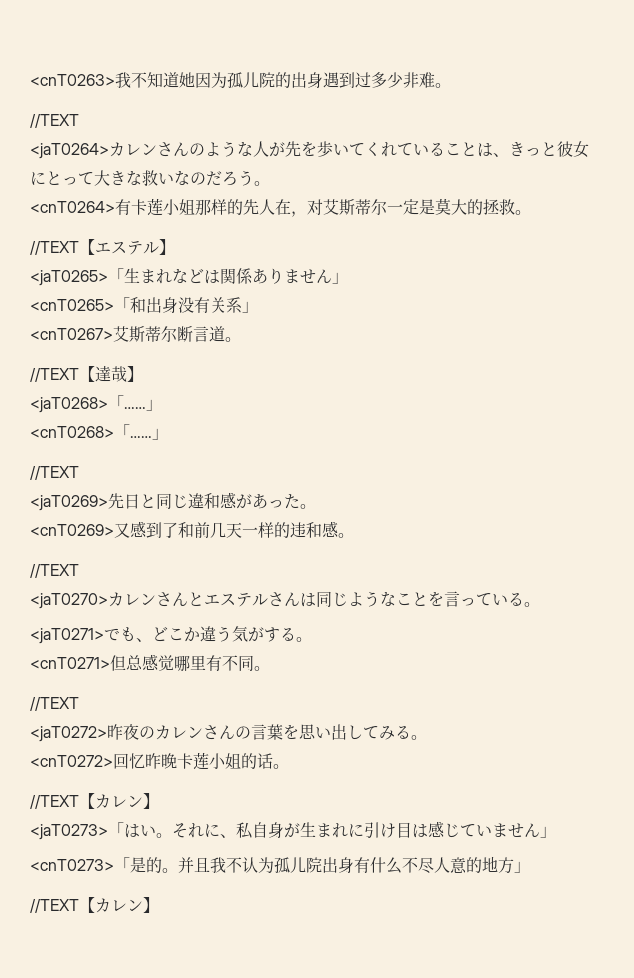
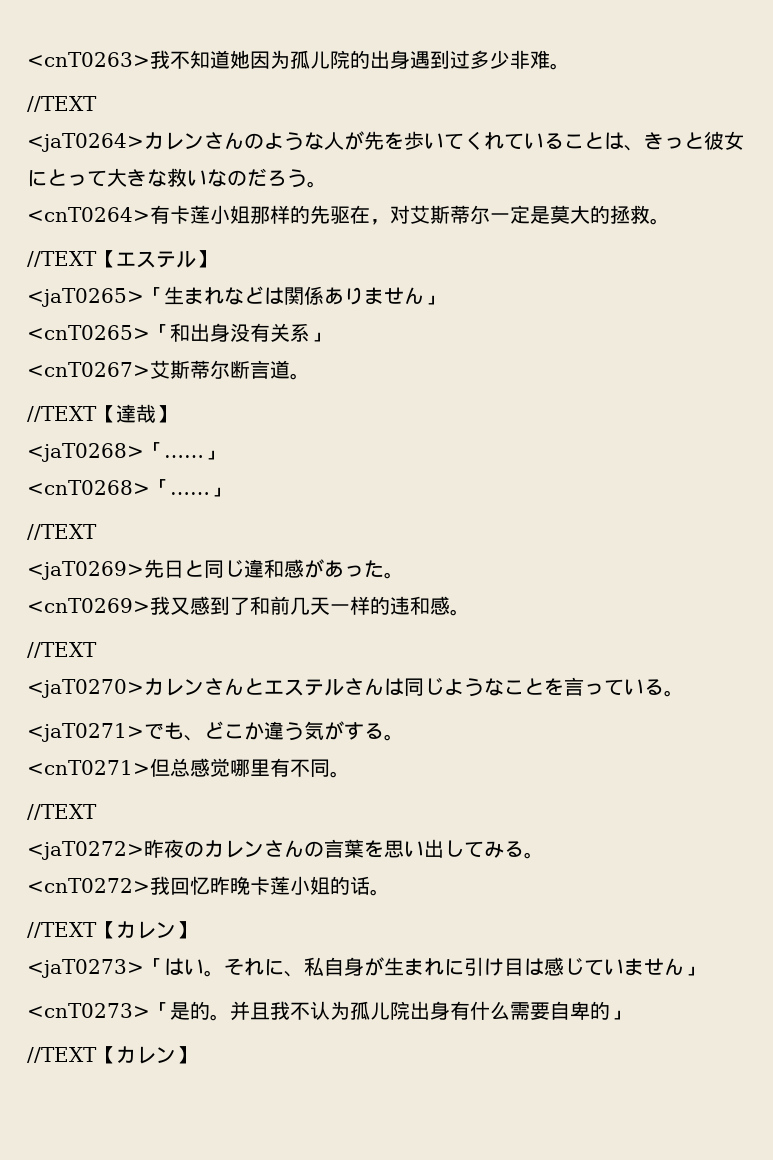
[259,199,275,215] 人 -> [330,206,350,224] 驱
(114, 530) none -> [150,596,170,615] 我
(113, 761) none -> [150,876,170,895] 我
[402,856,514,874] 不尽人意的地方 -> [510,1001,610,1020] 需要自卑的

